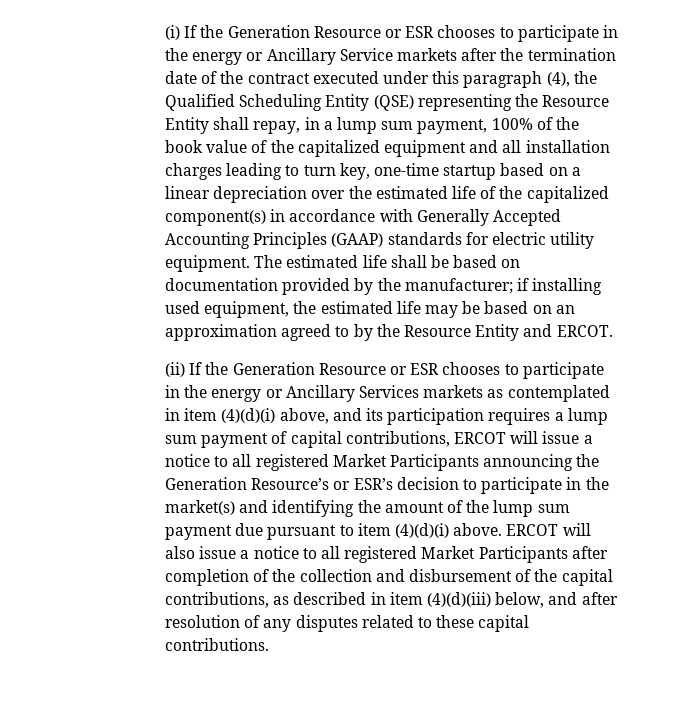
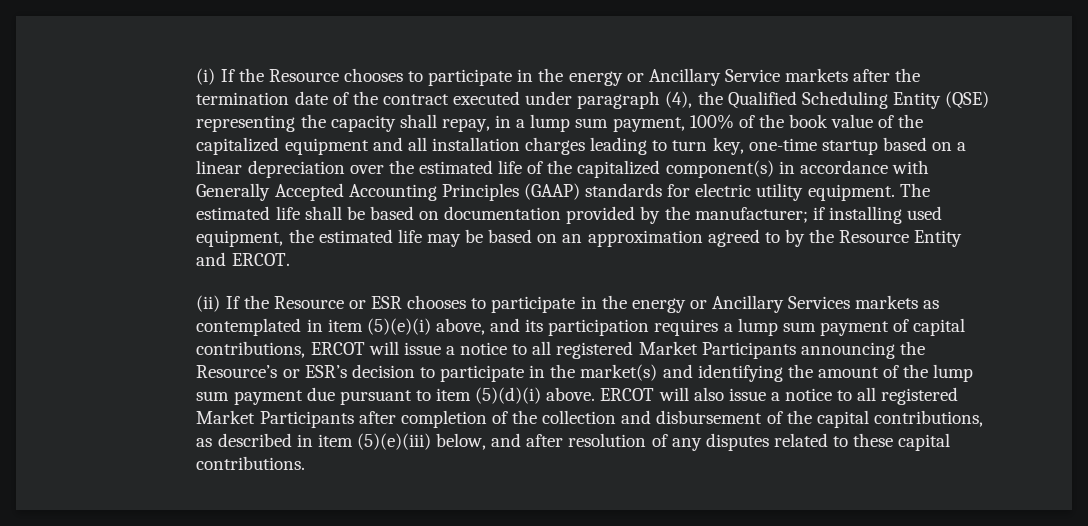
[227,25,435,38] Generation Resource or ESR -> [268,69,339,82] Resource
[432,71,460,84] this -> (573, 98) none
[542,95,610,107] [165,117,210,134] Resource Entity -> [330,115,396,132] capacity
[232,362,315,375] Generation -> (269, 302) none
[221,408,276,423] (4)(d)(i) -> [366,318,431,335] (5)(e)(i)
[165,477,248,490] Generation -> (925, 348) none
[394,523,449,538] (4)(d)(i) -> [475,387,542,404] (5)(d)(i)
[426,592,491,607] (4)(d)(iii) -> [356,433,431,450] (5)(e)(iii)

